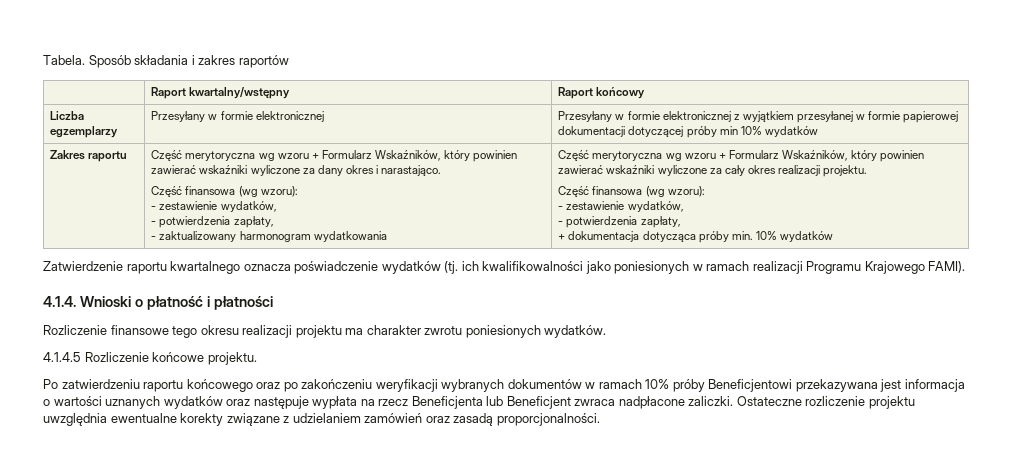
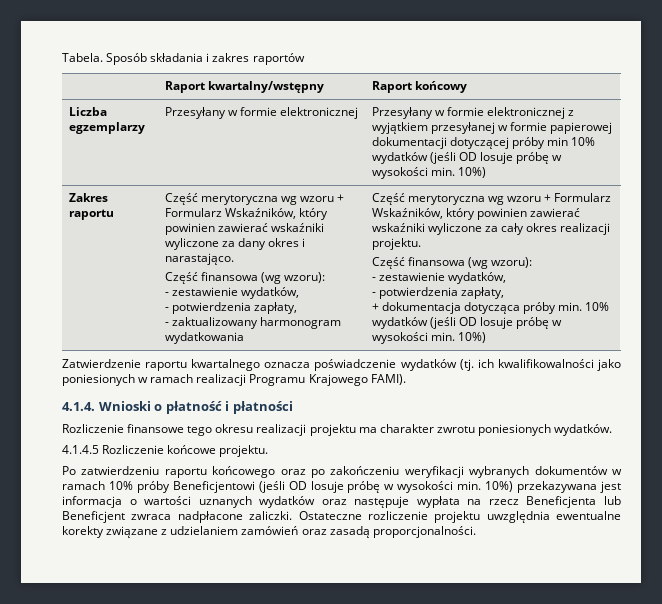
(818, 131) none -> [430,152,563,164] [371,167,487,179] (jeśli OD losuje próbę w wysokości min. 10%)
(833, 236) none -> [430,317,563,329] [371,332,487,344] (jeśli OD losuje próbę w wysokości min. 10%)
(793, 385) none -> [258,481,514,493] (jeśli OD losuje próbę w wysokości min. 10%)

